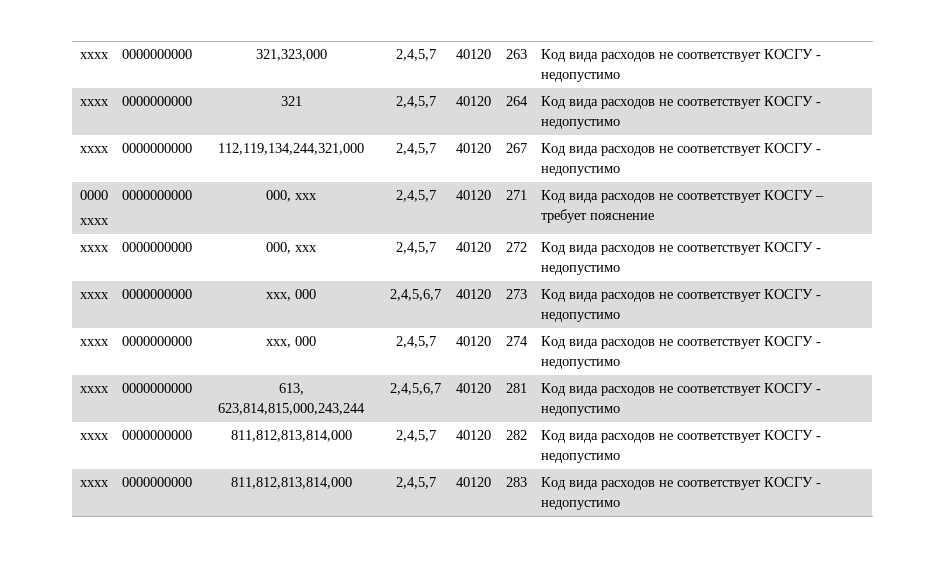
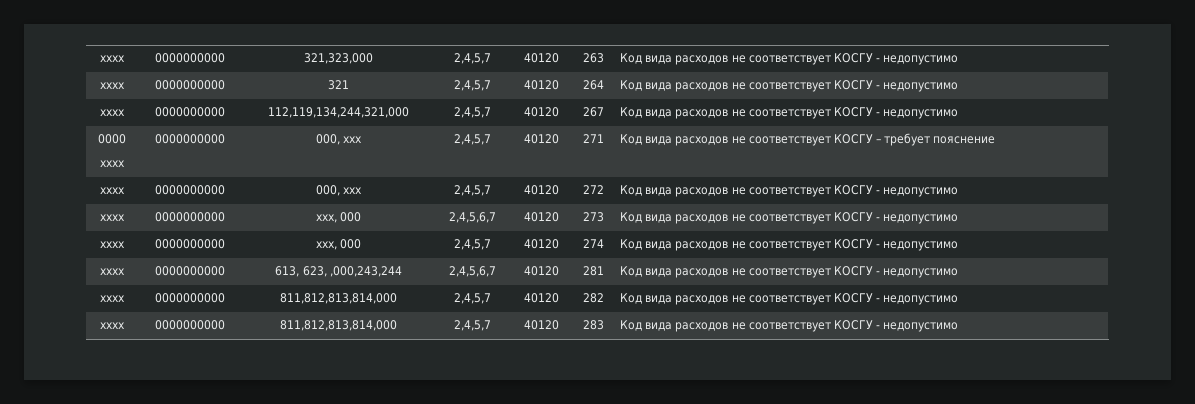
[218,403,365,415] 623,814,815,000,243,244 -> [302,266,402,277] 623, ,000,243,244

